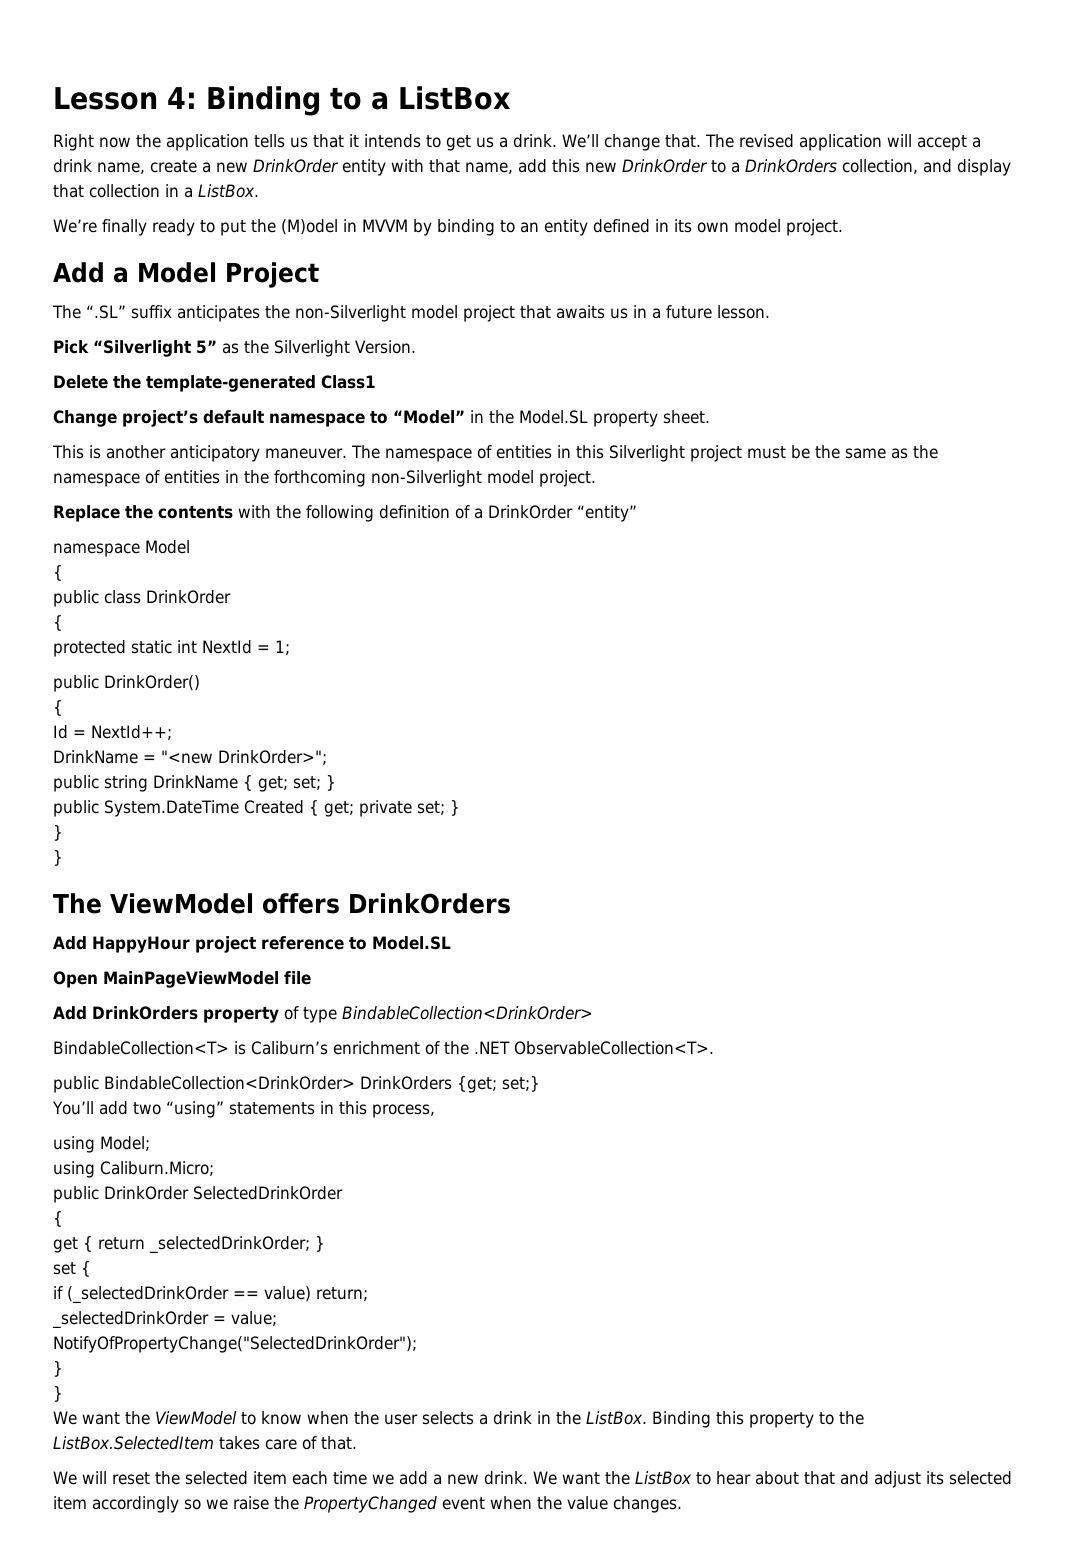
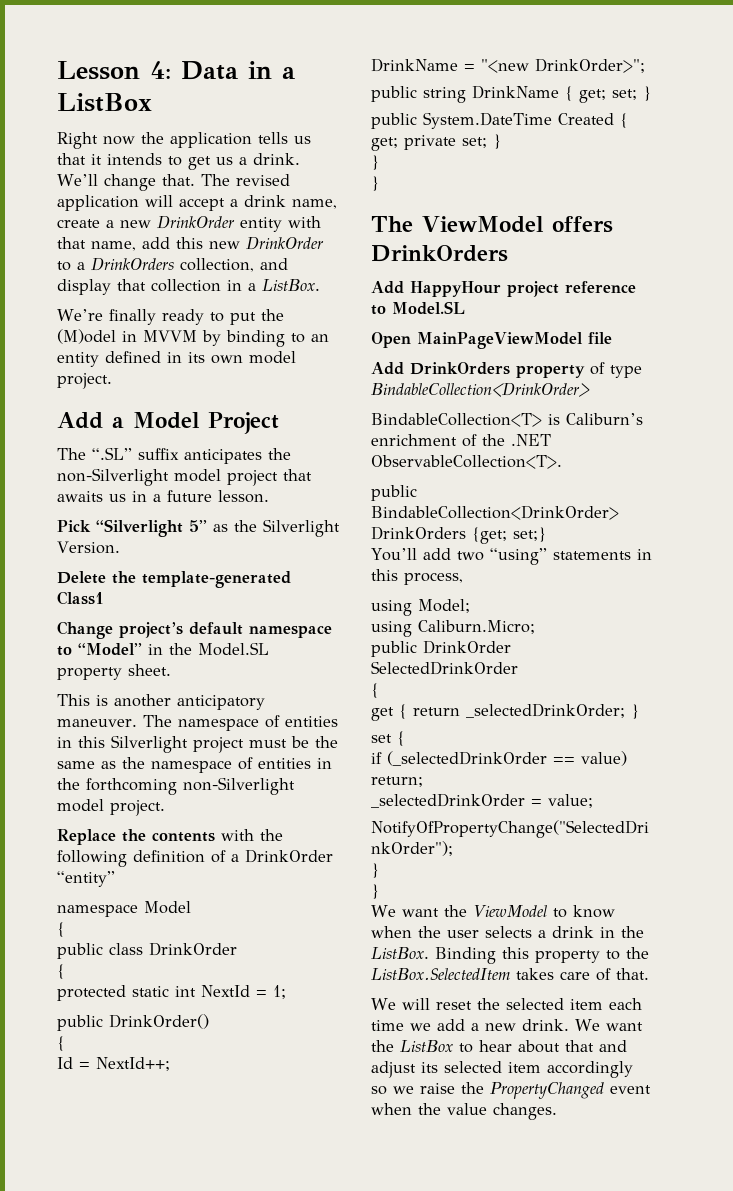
[206,86,362,116] Binding to -> [181,61,272,80] Data in

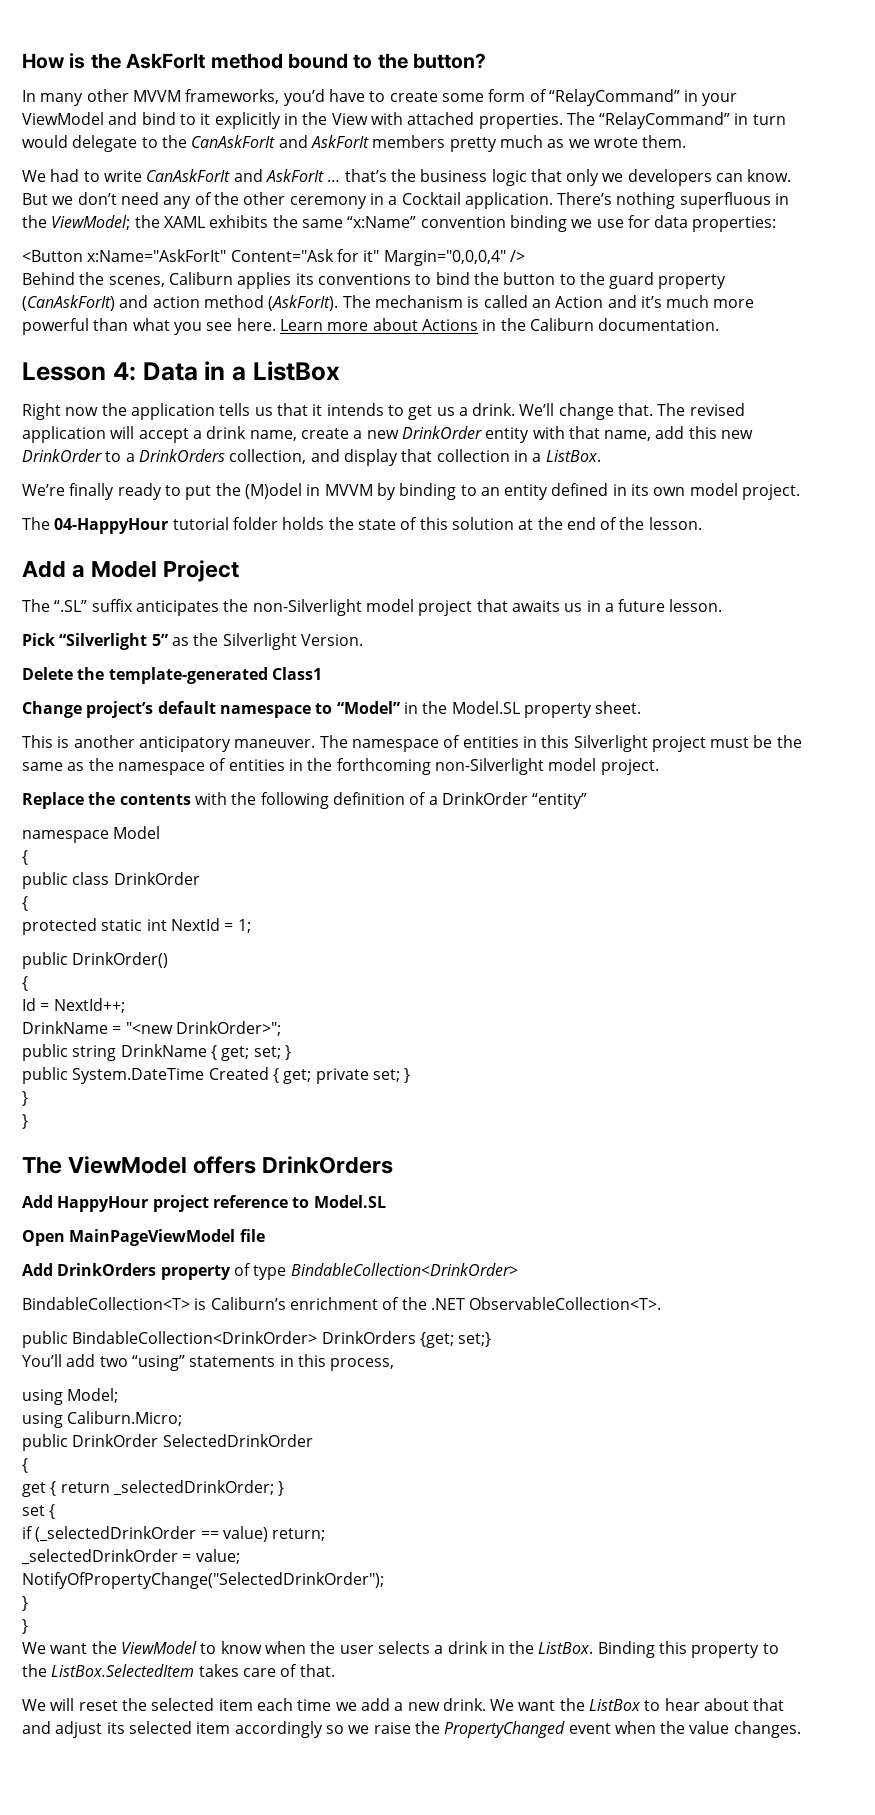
(57, 70) none -> [22,53,487,69] [22,89,738,106] [22,112,786,129] [22,135,687,152] [22,169,792,186] [22,192,790,209] [22,215,777,232] [22,249,525,266] [22,272,727,289] [22,295,755,311] [22,318,720,335] How is the AskForIt method bound to the button? // In many other MVVM frameworks, you’d have to create some form of “RelayCommand” in your ViewModel and bind to it explicitly in the View with attached properties. The “RelayCommand” in turn would delegate to the CanAskForIt and AskForIt members pretty much as we wrote them. // We had to write CanAskForIt and AskForIt … that’s the business logic that only we developers can know. But we don’t need any of the other ceremony in a Cocktail application. There’s nothing superfluous in the ViewModel; the XAML exhibits the same “x:Name” convention binding we use for data properties: // <Button x:Name="AskForIt" Content="Ask for it" Margin="0,0,0,4" /> // Behind the scenes, Caliburn applies its conventions to bind the button to the guard property (CanAskForIt) and action method (AskForIt). The mechanism is called an Action and it’s much more powerful than what you see here. Learn more about Actions in the Caliburn documentation. //
(112, 381) none -> [22,517,702,534] // The 04-HappyHour tutorial folder holds the state of this solution at the end of the lesson.

